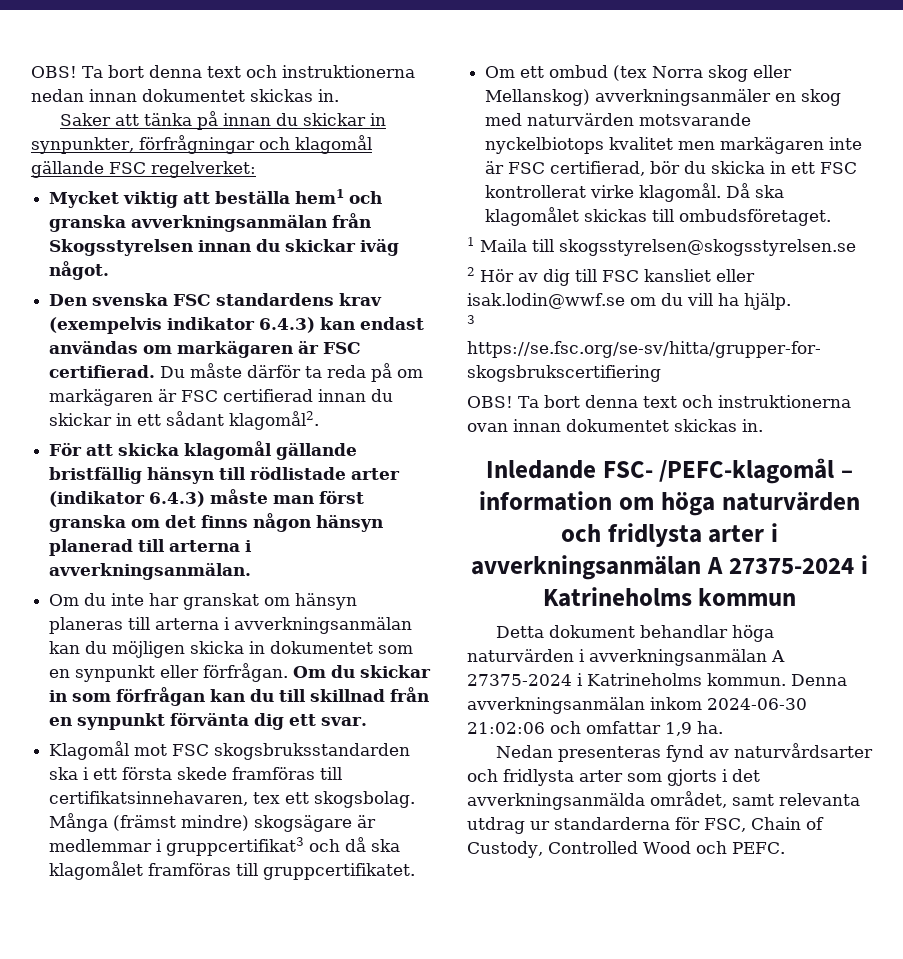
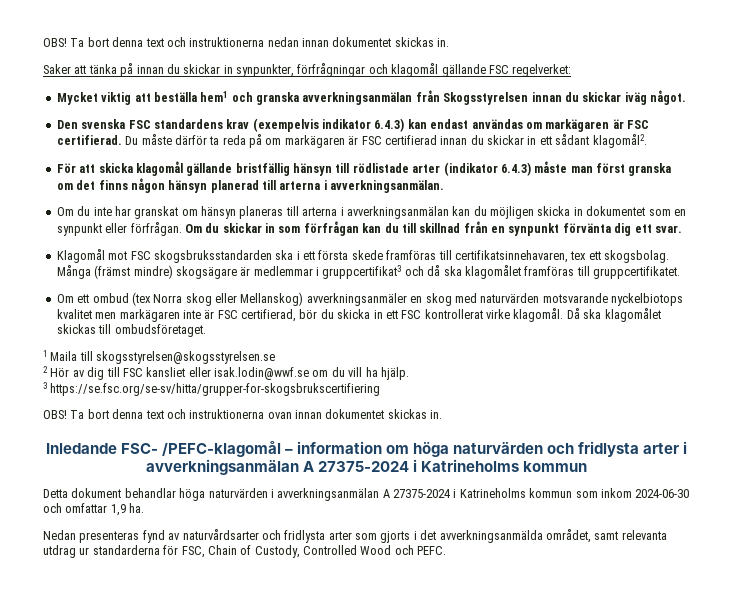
[707,673,847,686] [467,697,645,714] kommun. Denna avverkningsanmälan -> [529,488,598,498] kommun som
[467,722,545,734] 21:02:06 -> (690, 493) none

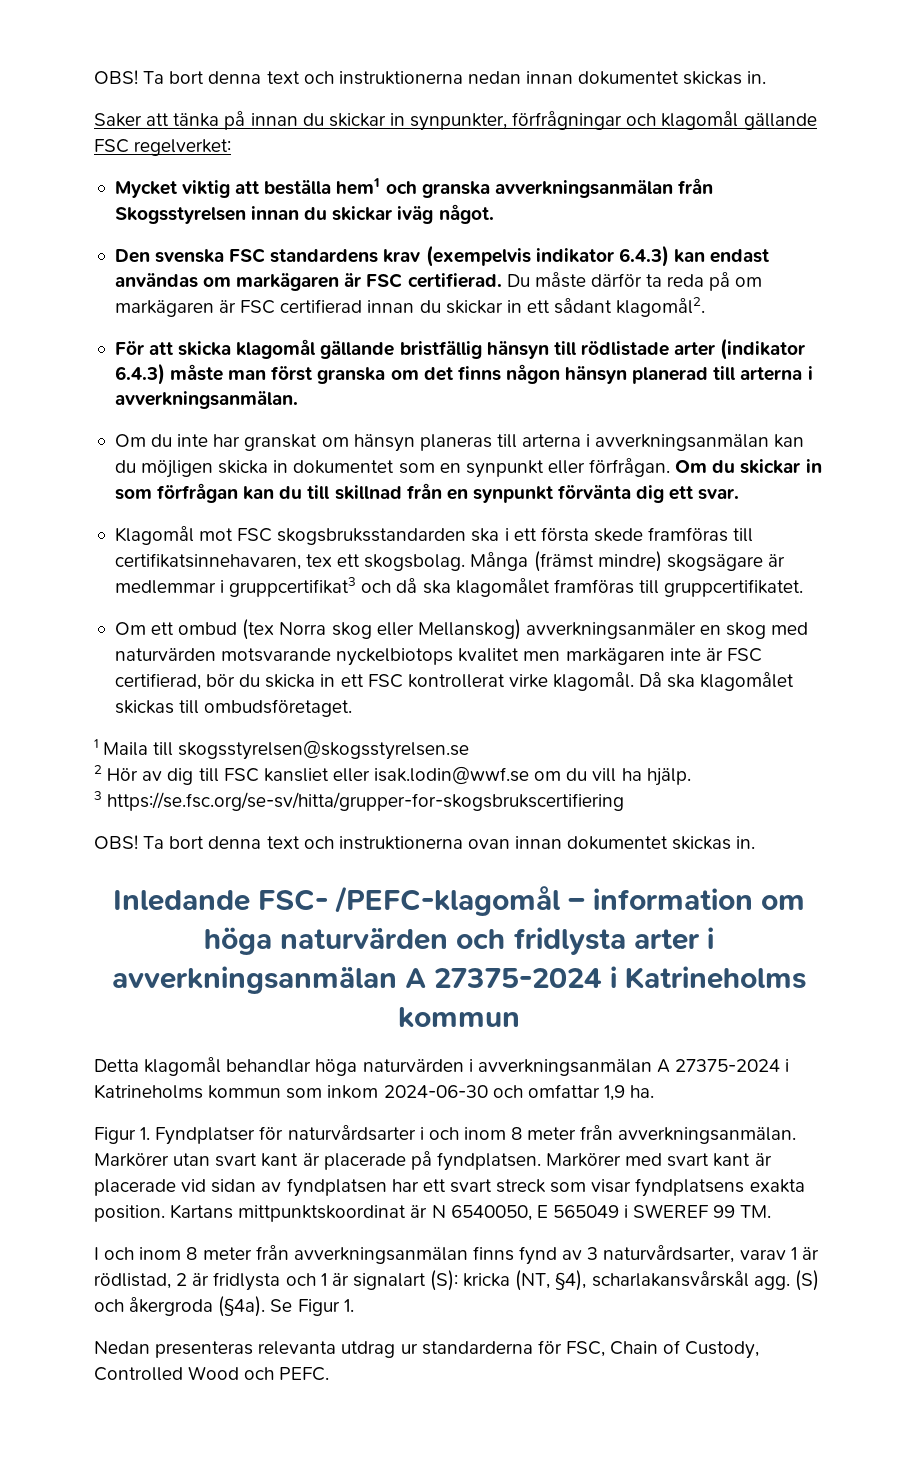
[71,488,122,498] dokument -> [144,1057,222,1076] klagomål
[43,529,619,543] Nedan presenteras fynd av naturvårdsarter och fridlysta arter som gjorts i det avverkningsanmälda området, samt -> [94,1125,797,1145] [94,1151,772,1171] [94,1178,805,1197] [94,1204,772,1222] [94,1245,819,1265] [94,1270,819,1291] [94,1296,354,1317] [94,1341,254,1358] Figur 1. Fyndplatser för naturvårdsarter i och inom 8 meter från avverkningsanmälan. Markörer utan svart kant är placerade på fyndplatsen. Markörer med svart kant är placerade vid sidan av fyndplatsen har ett svart streck som visar fyndplatsens exakta position. Kartans mittpunktskoordinat är N 6540050, E 565049 i SWEREF 99 TM. // I och inom 8 meter från avverkningsanmälan finns fynd av 3 naturvårdsarter, varav 1 är rödlistad, 2 är fridlysta och 1 är signalart (S): kricka (NT, §4), scharlakansvårskål agg. (S) och åkergroda (§4a). Se Figur 1. // Nedan presenteras

